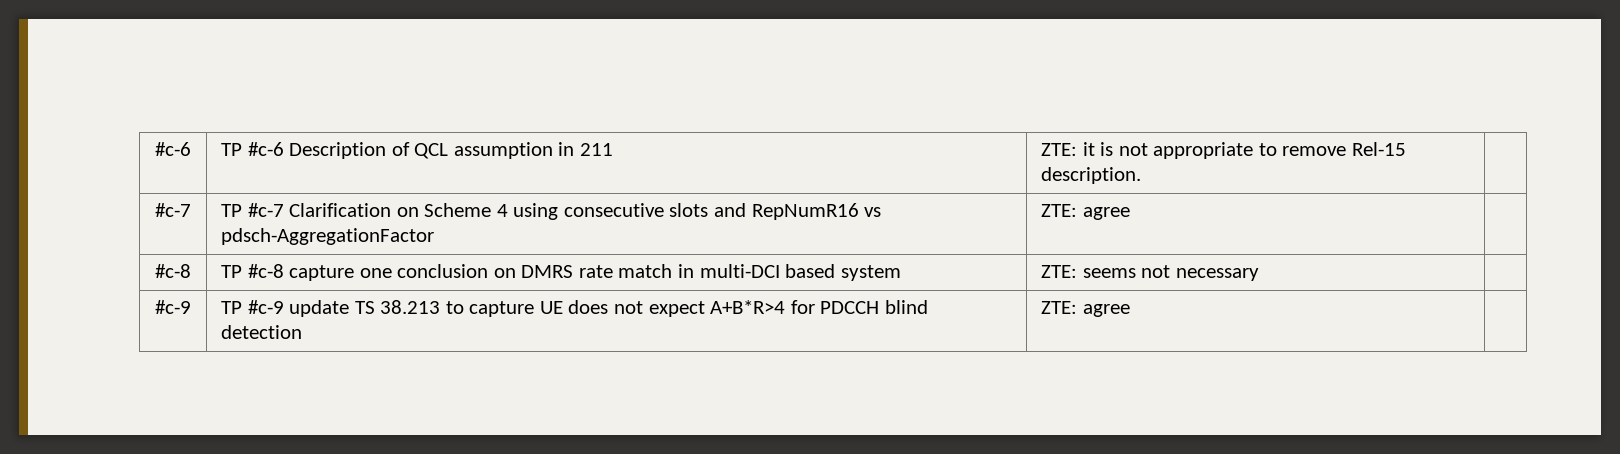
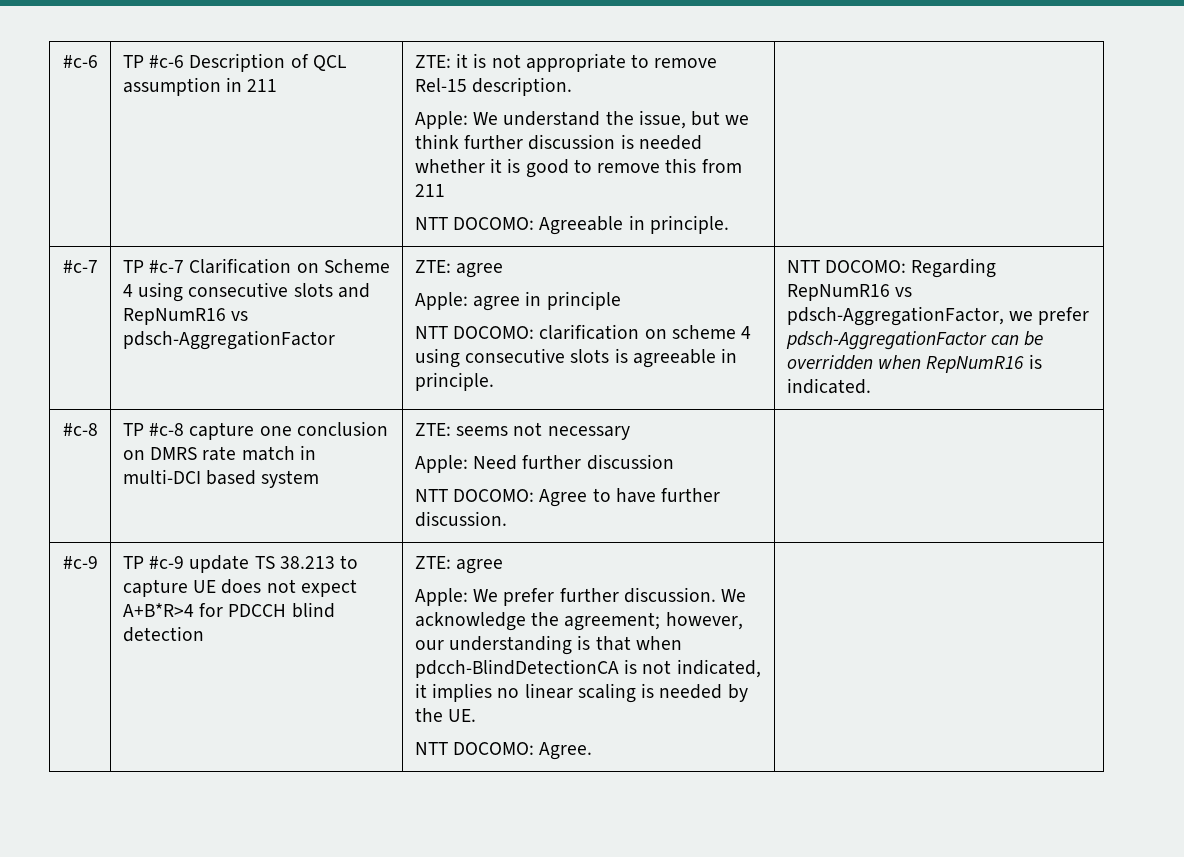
(1142, 175) none -> [414,110,750,129] [414,134,702,150] [414,158,742,178] [414,184,445,197] [414,215,729,235] // Apple: We understand the issue, but we think further discussion is needed whether it is good to remove this from 211 // NTT DOCOMO: Agreeable in principle.
(1130, 213) | -> [414,291,621,311] [414,324,752,340] [414,348,738,368] [414,372,494,391] [786,258,997,278] [786,284,913,301] [786,306,1090,326] [785,331,1044,350] [786,354,1042,373] [786,378,871,394] // Apple: agree in principle // NTT DOCOMO: clarification on scheme 4 using consecutive slots is agreeable in principle. | NTT DOCOMO: Regarding RepNumR16 vs pdsch-AggregationFactor, we prefer pdsch-AggregationFactor can be overridden when RepNumR16 is indicated.
(1259, 274) none -> [414,454,674,473] [414,488,721,507] [414,511,507,527] // Apple: Need further discussion // NTT DOCOMO: Agree to have further discussion.
(1130, 310) none -> [414,587,747,606] [414,612,743,631] [414,635,682,655] [414,659,761,678] [414,683,748,703] [414,708,477,722] [414,742,593,760] // Apple: We prefer further discussion. We acknowledge the agreement; however, our understanding is that when pdcch-BlindDetectionCA is not indicated, it implies no linear scaling is needed by the UE. // NTT DOCOMO: Agree.

